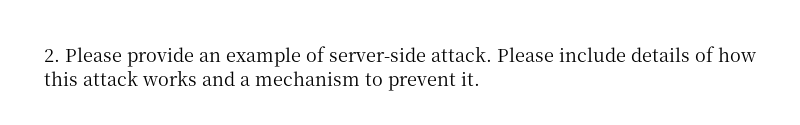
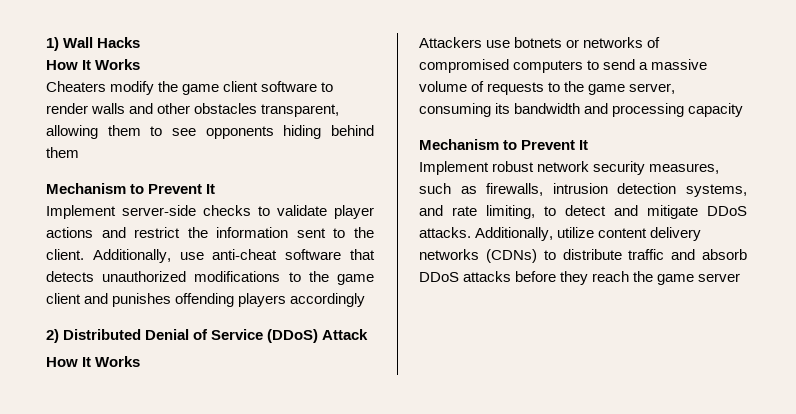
[44,46,756,67] [44,70,480,91] 2. Please provide an example of server-side attack. Please include details of how this attack works and a mechanism to prevent it. -> [46,37,141,51] [46,59,141,70] [46,81,334,95] [46,103,340,117] [46,125,374,139] [46,147,79,158] [46,183,216,194] [46,205,374,219] [46,227,374,238] [46,249,376,263] [46,271,374,285] [46,293,366,307] [46,329,369,343] [46,356,141,367] [419,37,661,48] [419,59,708,73] [419,81,676,95] [419,103,744,117] [419,139,589,150] [419,161,720,175] [419,183,747,197] [419,205,747,219] [419,227,702,241] [419,249,747,263] [419,271,741,285] 1) Wall Hacks // How It Works // Cheaters modify the game client software to render walls and other obstacles transparent, allowing them to see opponents hiding behind them // Mechanism to Prevent It // Implement server-side checks to validate player actions and restrict the information sent to the client. Additionally, use anti-cheat software that detects unauthorized modifications to the game client and punishes offending players accordingly // 2) Distributed Denial of Service (DDoS) Attack // How It Works // Attackers use botnets or networks of compromised computers to send a massive volume of requests to the game server, consuming its bandwidth and processing capacity // Mechanism to Prevent It // Implement robust network security measures, such as firewalls, intrusion detection systems, and rate limiting, to detect and mitigate DDoS attacks. Additionally, utilize content delivery networks (CDNs) to distribute traffic and absorb DDoS attacks before they reach the game server

